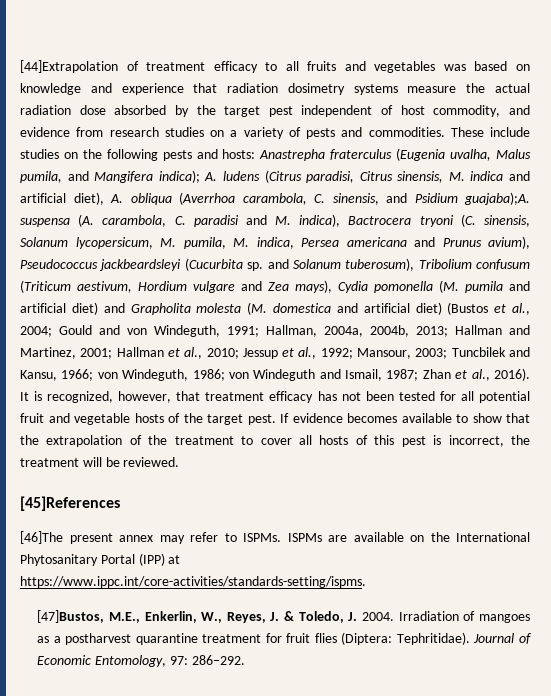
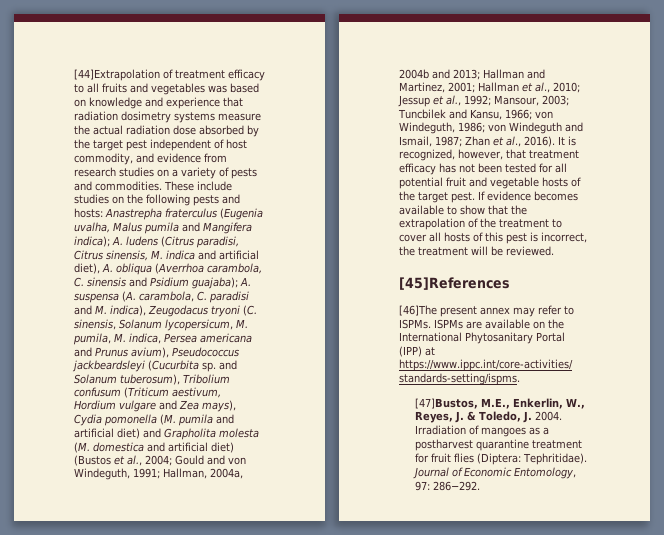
[20,171,62,183] pumila, -> [144,222,179,234] pumila
[332,193,379,205] sinensis, -> [87,277,126,287] sinensis
[464,192,530,205] guajaba);A. -> [192,277,251,289] guajaba); A.
[348,216,412,225] Bactrocera -> [148,305,208,317] Zeugodacus
[370,325,409,337] 2004b, -> [399,69,450,79] 2004b and

